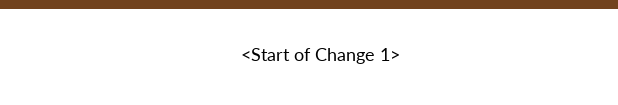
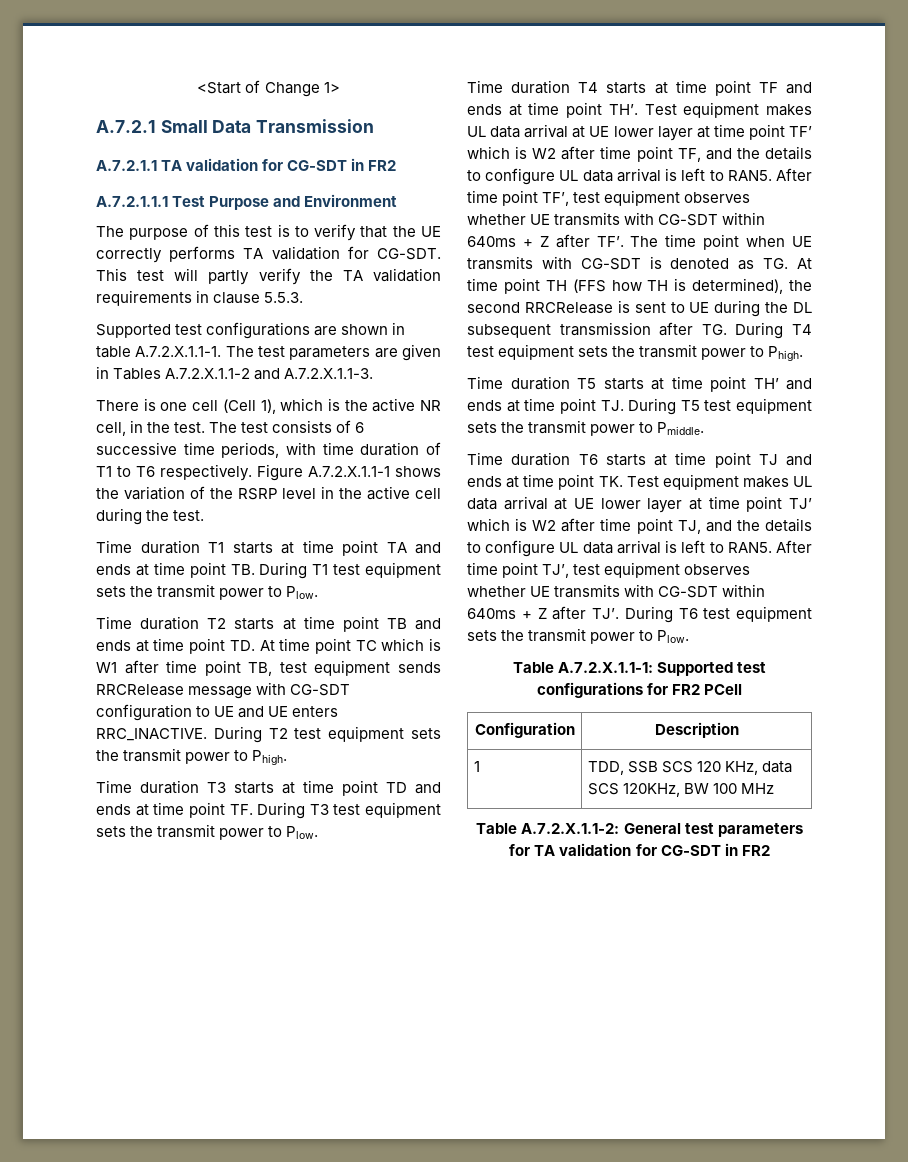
(400, 54) none -> [96,119,375,133] [96,158,397,171] [96,194,398,210] [96,224,442,241] [96,246,441,263] [96,268,441,285] [96,290,304,306] [96,322,406,339] [96,344,441,361] [96,366,374,380] [96,398,441,414] [96,420,365,436] [96,442,441,458] [96,464,441,481] [96,486,441,500] [96,508,205,525] [96,540,441,556] [96,562,441,579] [96,584,319,600] [96,616,441,632] [96,638,441,654] [96,660,441,676] [96,682,351,699] [96,704,339,721] [96,726,442,743] [96,748,288,765] [96,780,441,796] [96,802,441,819] [96,824,319,840] [467,80,812,96] [467,102,812,118] [467,124,812,141] [467,146,812,162] [467,168,812,185] [467,190,751,206] [467,212,766,226] [467,234,812,250] [467,256,812,270] [467,278,812,294] [467,300,812,317] [467,322,812,339] [467,344,804,361] [467,376,812,392] [467,398,812,415] [467,420,705,436] [467,452,812,468] [467,474,812,490] [467,496,812,513] [467,518,812,534] [467,540,812,557] [467,562,751,578] [467,584,766,598] [467,606,812,623] [467,628,690,644] [512,662,767,676] [536,682,743,698] [474,722,575,738] [654,722,739,738] [473,761,480,772] [587,761,792,775] [587,783,774,797] [476,823,803,837] [509,843,770,856] // A.7.2.1 Small Data Transmission // A.7.2.1.1 TA validation for CG-SDT in FR2 // A.7.2.1.1.1 Test Purpose and Environment // The purpose of this test is to verify that the UE correctly performs TA validation for CG-SDT. This test will partly verify the TA validation requirements in clause 5.5.3. // Supported test configurations are shown in table A.7.2.X.1.1-1. The test parameters are given in Tables A.7.2.X.1.1-2 and A.7.2.X.1.1-3. // There is one cell (Cell 1), which is the active NR cell, in the test. The test consists of 6 successive time periods, with time duration of T1 to T6 respectively. Figure A.7.2.X.1.1-1 shows the variation of the RSRP level in the active cell during the test. // Time duration T1 starts at time point TA and ends at time point TB. During T1 test equipment sets the transmit power to Plow. // Time duration T2 starts at time point TB and ends at time point TD. At time point TC which is W1 after time point TB, test equipment sends RRCRelease message with CG-SDT configuration to UE and UE enters RRC_INACTIVE. During T2 test equipment sets the transmit power to Phigh. // Time duration T3 starts at time point TD and ends at time point TF. During T3 test equipment sets the transmit power to Plow. // Time duration T4 starts at time point TF and ends at time point TH’. Test equipment makes UL data arrival at UE lower layer at time point TF’ which is W2 after time point TF, and the details to configure UL data arrival is left to RAN5. After time point TF’, test equipment observes whether UE transmits with CG-SDT within 640ms + Z after TF’. The time point when UE transmits with CG-SDT is denoted as TG. At time point TH (FFS how TH is determined), the second RRCRelease is sent to UE during the DL subsequent transmission after TG. During T4 test equipment sets the transmit power to Phigh. // Time duration T5 starts at time point TH’ and ends at time point TJ. During T5 test equipment sets the transmit power to Pmiddle. // Time duration T6 starts at time point TJ and ends at time point TK. Test equipment makes UL data arrival at UE lower layer at time point TJ’ which is W2 after time point TJ, and the details to configure UL data arrival is left to RAN5. After time point TJ’, test equipment observes whether UE transmits with CG-SDT within 640ms + Z after TJ’. During T6 test equipment sets the transmit power to Plow. // Table A.7.2.X.1.1-1: Supported test configurations for FR2 PCell // Configuration | Description // 1 | TDD, SSB SCS 120 KHz, data SCS 120KHz, BW 100 MHz // Table A.7.2.X.1.1-2: General test parameters for TA validation for CG-SDT in FR2

